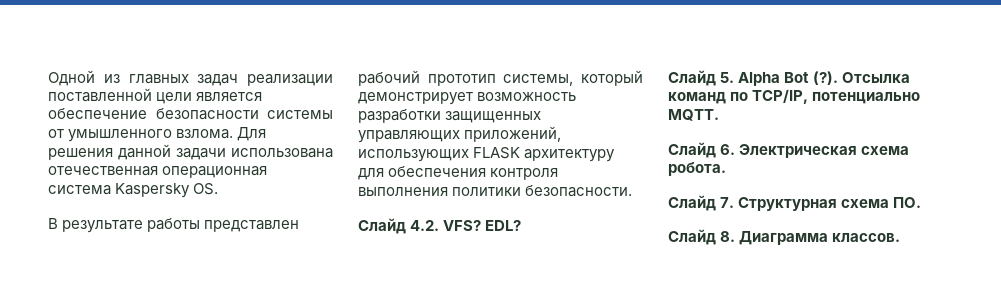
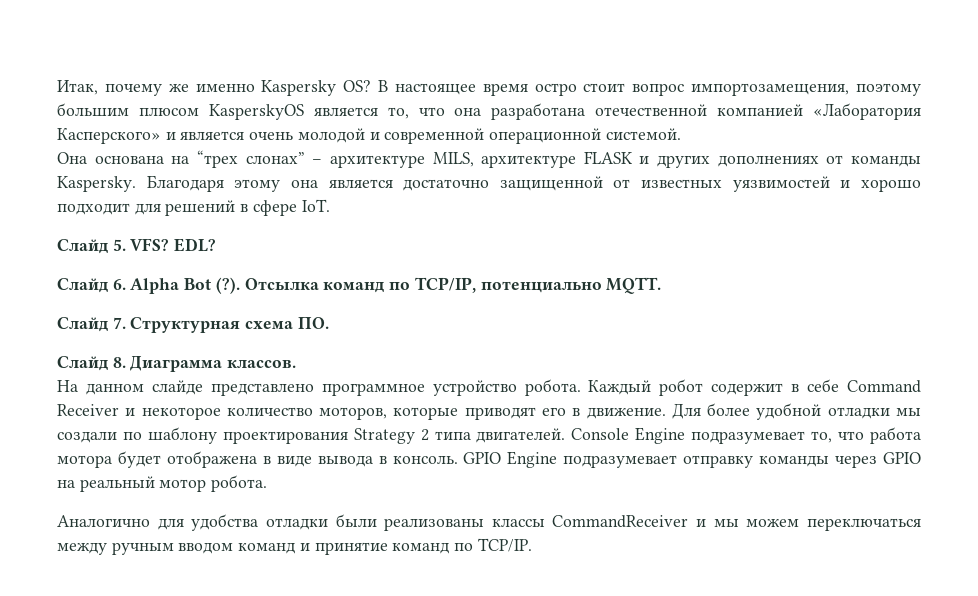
[48,70,333,86] [48,88,263,104] [48,108,333,120] [48,127,267,142] [48,144,333,160] [48,166,268,178] [48,183,219,198] [48,218,300,233] [358,70,643,86] [358,92,577,105] [358,109,542,123] [358,126,562,143] [358,147,616,162] [358,166,559,180] [358,185,633,197] [358,218,440,234] Одной из главных задач реализации поставленной цели является обеспечение безопасности системы от умышленного взлома. Для решения данной задачи использована отечественная операционная система Kaspersky OS. // В результате работы представлен рабочий прототип системы, который демонстрирует возможность разработки защищенных управляющих приложений, использующих FLASK архитектуру для обеспечения контроля выполнения политики безопасности. // Слайд 4.2. -> [57,80,921,96] [57,103,921,120] [57,128,681,144] [57,150,921,168] [57,175,921,192] [57,199,330,216] [57,239,126,254] Итак, почему же именно Kaspersky OS? В настоящее время остро стоит вопрос импортозамещения, поэтому большим плюсом KasperskyOS является то, что она разработана отечественной компанией «Лаборатория Касперского» и является очень молодой и современной операционной системой. // Она основана на “трех слонах” – архитектуре MILS, архитектуре FLASK и других дополнениях от команды Kaspersky. Благодаря этому она является достаточно защищенной от известных уязвимостей и хорошо подходит для решений в сфере IoT. // Слайд 5.
[720,72,735,83] 5. -> [112,279,126,290] 6.
[668,142,910,158] [668,162,726,176] // Слайд 6. Электрическая схема робота. -> (662, 285) none
(901, 237) none -> [57,379,921,396] [57,403,922,420] [57,427,921,444] [57,451,922,468] [57,475,268,492] [57,514,921,531] [57,538,532,555] // На данном слайде представлено программное устройство робота. Каждый робот содержит в себе Command Receiver и некоторое количество моторов, которые приводят его в движение. Для более удобной отладки мы создали по шаблону проектирования Strategy 2 типа двигателей. Console Engine подразумевает то, что работа мотора будет отображена в виде вывода в консоль. GPIO Engine подразумевает отправку команды через GPIO на реальный мотор робота. // Аналогично для удобства отладки были реализованы классы CommandReceiver и мы можем переключаться между ручным вводом команд и принятие команд по TCP/IP.

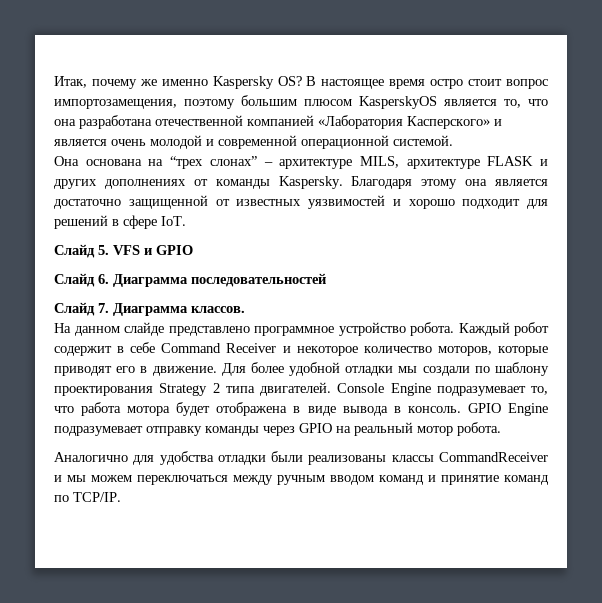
[130,238,217,252] VFS? EDL? -> [113,245,193,255] VFS и GPIO
[130,277,662,294] [57,317,329,333] [57,356,126,371] Alpha Bot (?). Отсылка команд по TCP/IP, потенциально MQTT. // Слайд 7. Структурная схема ПО. // Слайд 8. -> [113,273,326,287] [54,302,109,316] Диаграмма последовательностей // Слайд 7.

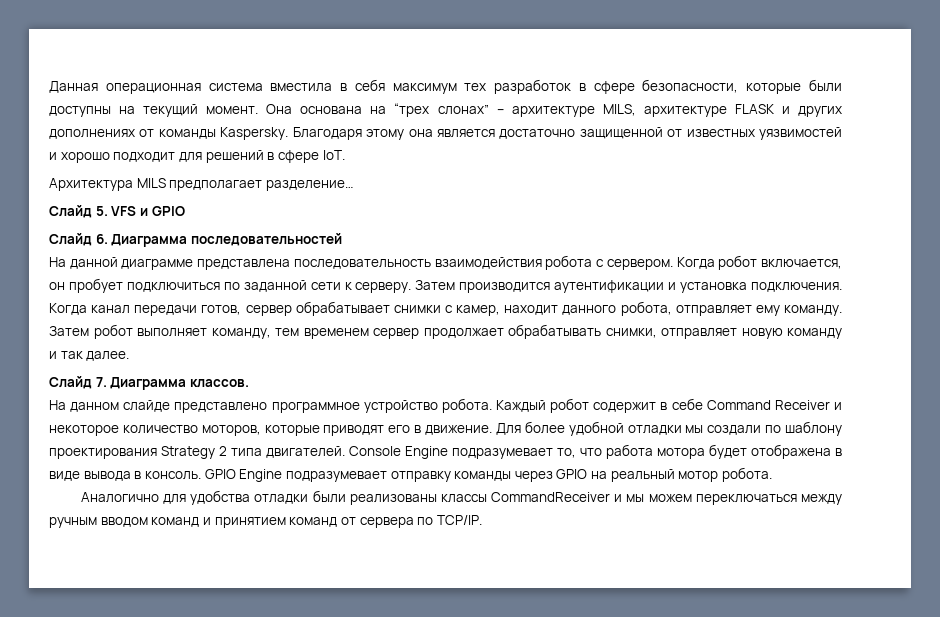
[54,76,549,89] [54,95,548,109] [54,115,502,129] [54,135,453,149] Итак, почему же именно Kaspersky OS? В настоящее время остро стоит вопрос импортозамещения, поэтому большим плюсом KasperskyOS является то, что она разработана отечественной компанией «Лаборатория Касперского» и является очень молодой и современной операционной системой. // -> [49,79,842,94] [49,104,259,117] Данная операционная система вместила в себя максимум тех разработок в сфере безопасности, которые были доступны на текущий момент.
(186, 221) none -> [49,178,354,191] // Архитектура MILS предполагает разделение…
(326, 280) none -> [49,255,843,270] [49,278,842,293] [49,301,842,316] [49,324,842,339] [49,351,130,361] // На данной диаграмме представлена последовательность взаимодействия робота с сервером. Когда робот включается, он пробует подключиться по заданной сети к серверу. Затем производится аутентификации и установка подключения. Когда канал передачи готов, сервер обрабатывает снимки с камер, находит данного робота, отправляет ему команду. Затем робот выполняет команду, тем временем сервер продолжает обрабатывать снимки, отправляет новую команду и так далее.
[441,475,549,485] принятие команд -> [214,517,414,528] принятием команд от сервера

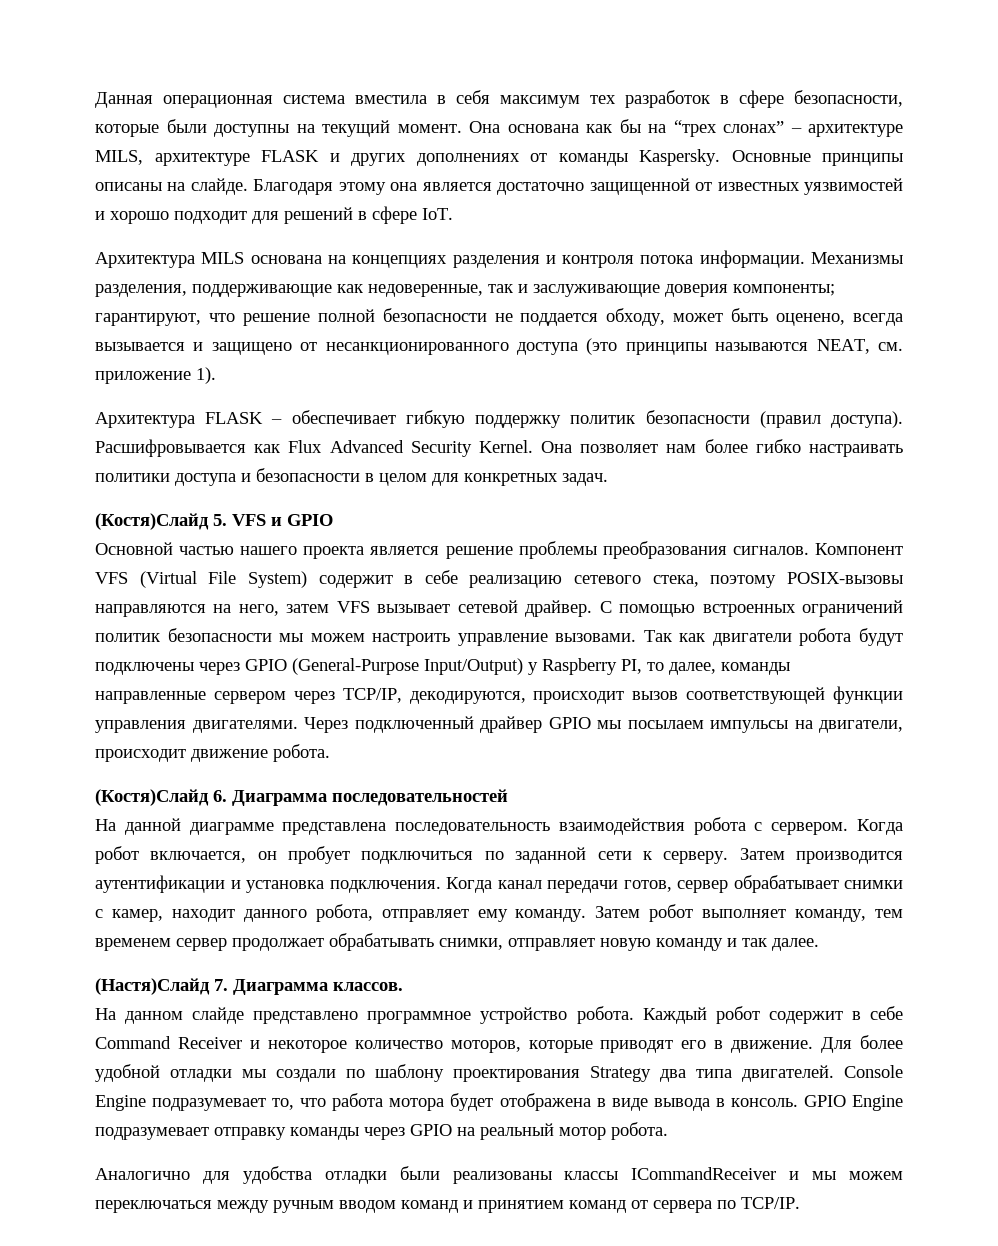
(363, 110) none -> [586,119,641,133] как бы
(289, 133) none -> [731,150,903,166] [95,178,248,195] Основные принципы описаны на слайде.
[169,180,354,191] [49,205,185,218] [49,233,92,246] предполагает разделение… // Слайд 5. VFS и GPIO // Слайд -> [250,250,903,268] [95,284,835,297] [95,308,903,326] [95,338,903,355] [95,367,216,384] [95,410,903,428] [95,439,903,457] [95,468,608,486] [95,513,333,530] [95,541,903,559] [95,570,903,588] [95,600,904,617] [95,628,903,646] [95,658,790,675] [95,686,903,704] [95,716,903,733] [95,744,330,762] [95,789,209,806] основана на концепциях разделения и контроля потока информации. Механизмы разделения, поддерживающие как недоверенные, так и заслуживающие доверия компоненты; гарантируют, что решение полной безопасности не поддается обходу, может быть оценено, всегда вызывается и защищено от несанкционированного доступа (это принципы называются NEAT, см. приложение 1). // Архитектура FLASK – обеспечивает гибкую поддержку политик безопасности (правил доступа). Расшифровывается как Flux Advanced Security Kernel. Она позволяет нам более гибко настраивать политики доступа и безопасности в целом для конкретных задач. // (Костя)Слайд 5. VFS и GPIO // Основной частью нашего проекта является решение проблемы преобразования сигналов. Компонент VFS (Virtual File System) содержит в себе реализацию сетевого стека, поэтому POSIX-вызовы направляются на него, затем VFS вызывает сетевой драйвер. С помощью встроенных ограничений политик безопасности мы можем настроить управление вызовами. Так как двигатели робота будут подключены через GPIO (General-Purpose Input/Output) у Raspberry PI, то далее, команды направленные сервером через TCP/IP, декодируются, происходит вызов соответствующей функции управления двигателями. Через подключенный драйвер GPIO мы посылаем импульсы на двигатели, происходит движение робота. // (Костя)Слайд
[49,376,92,389] Слайд -> [95,978,210,995] (Настя)Слайд
[219,446,227,456] 2 -> [660,1069,686,1082] два
[491,492,611,502] CommandReceiver -> [631,1167,777,1180] ICommandReceiver

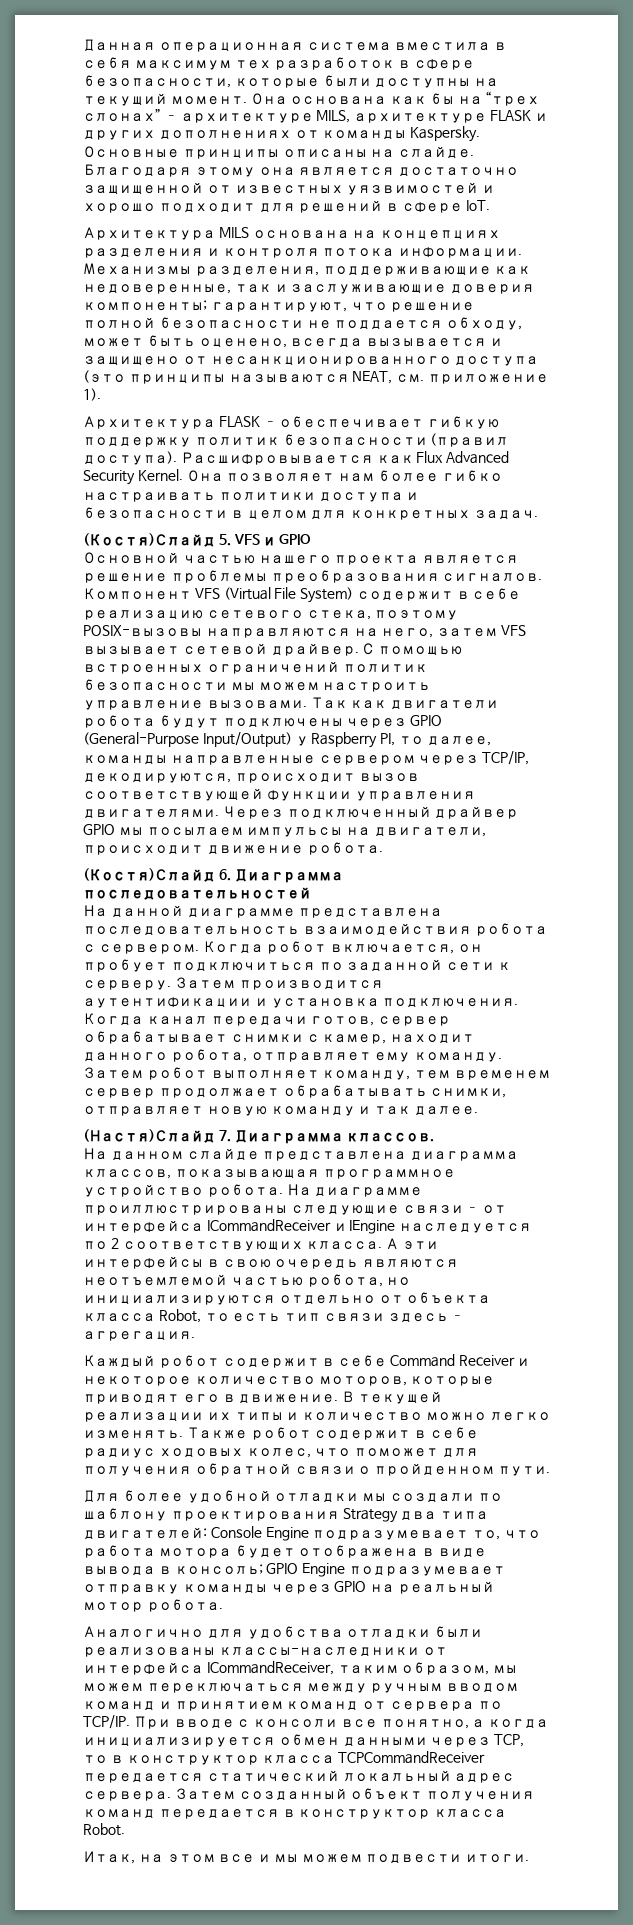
[253,1006,634,1024] представлено программное устройство робота. -> [262,1151,519,1161] [83,1169,455,1179] [83,1184,423,1197] [83,1205,507,1215] [83,1219,532,1234] [83,1238,438,1251] [83,1256,459,1269] [83,1274,411,1287] [83,1292,491,1305] [83,1309,464,1323] [83,1331,195,1341] представлена диаграмма классов, показывающая программное устройство робота. На диаграмме проиллюстрированы следующие связи – от интерфейса ICommandReceiver и IEngine наследуется по 2 соответствующих класса. А эти интерфейсы в свою очередь являются неотъемлемой частью робота, но инициализируются отдельно от объекта класса Robot, то есть тип связи здесь – агрегация. //
(814, 1046) none -> [342,1391,442,1404] [83,1412,550,1422] [83,1427,478,1440] [83,1448,478,1458] [83,1463,550,1476] В текущей реализации их типы и количество можно легко изменять. Также робот содержит в себе радиус ходовых колес, что поможет для получения обратной связи о пройденном пути. //
[742,1065,834,1082] двигателей. -> [83,1527,207,1540] двигателей:
[730,1098,798,1107] консоль. -> [174,1564,263,1575] консоль;
[564,1167,800,1180] классы ICommandReceiver и -> [218,1647,447,1657] [83,1661,490,1675] классы-наследники от интерфейса ICommandReceiver, таким образом,
(800, 1203) none -> [133,1716,549,1729] [83,1734,525,1747] [83,1751,486,1765] [83,1770,515,1783] [83,1788,535,1801] [83,1809,507,1819] [83,1823,125,1836] [83,1851,530,1864] При вводе с консоли все понятно, а когда инициализируется обмен данными через TCP, то в конструктор класса TCPCommandReceiver передается статический локальный адрес сервера. Затем созданный объект получения команд передается в конструктор класса Robot. // Итак, на этом все и мы можем подвести итоги.

